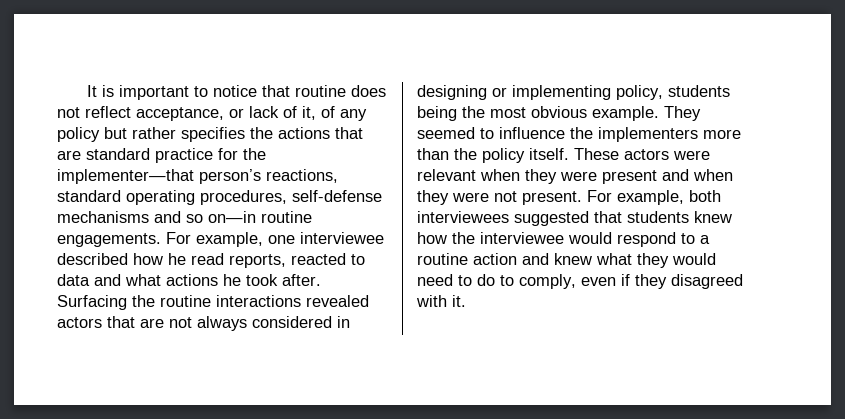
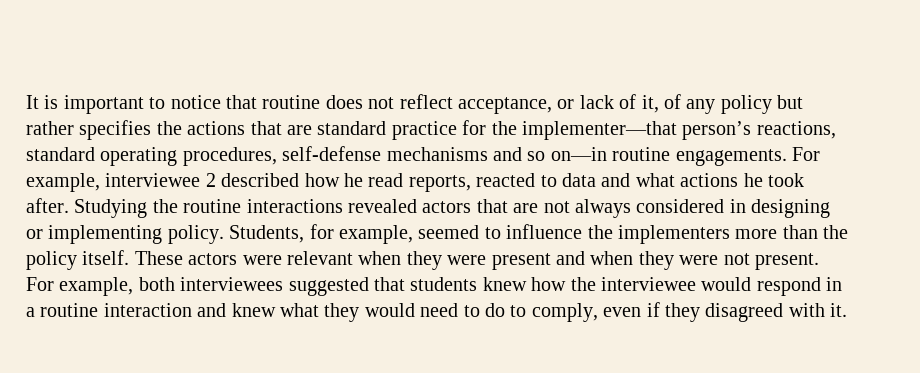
[268,232,384,244] one interviewee -> [105,173,216,187] interviewee 2
[57,295,127,310] Surfacing -> [74,199,148,218] Studying
[616,85,730,100] [417,106,701,121] policy, students being the most obvious example. They -> [167,224,413,244] policy. Students, for example,
[681,233,695,244] to -> [826,277,843,291] in
[473,253,517,265] action -> [103,303,192,317] interaction

